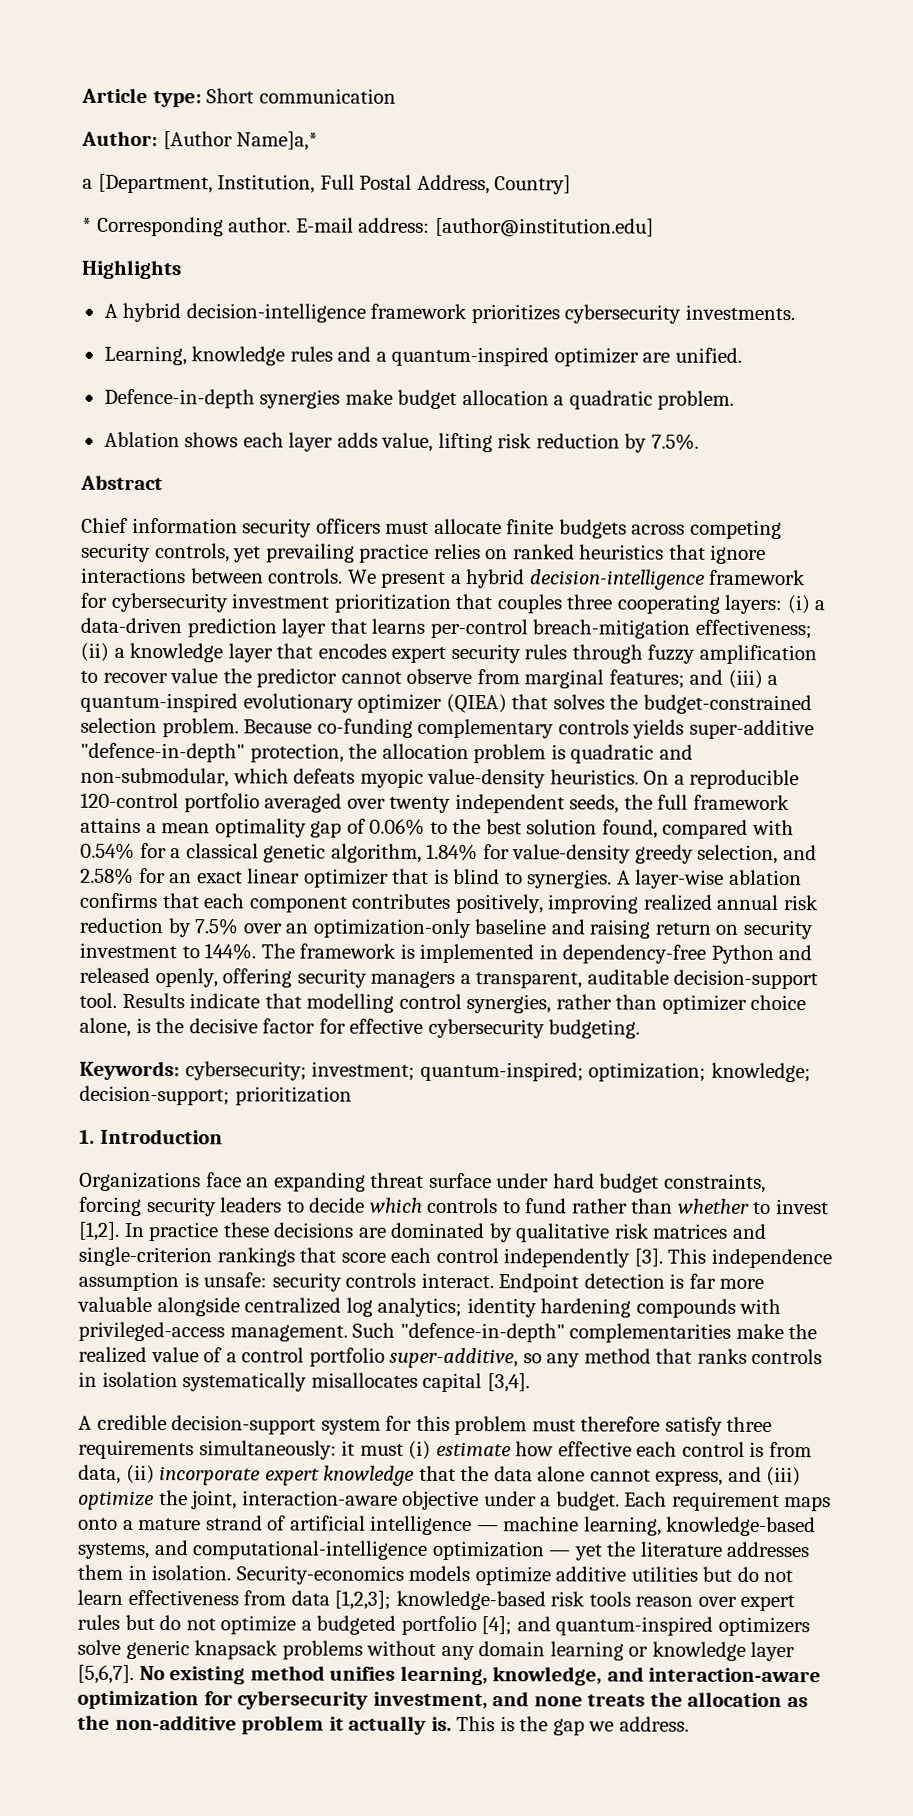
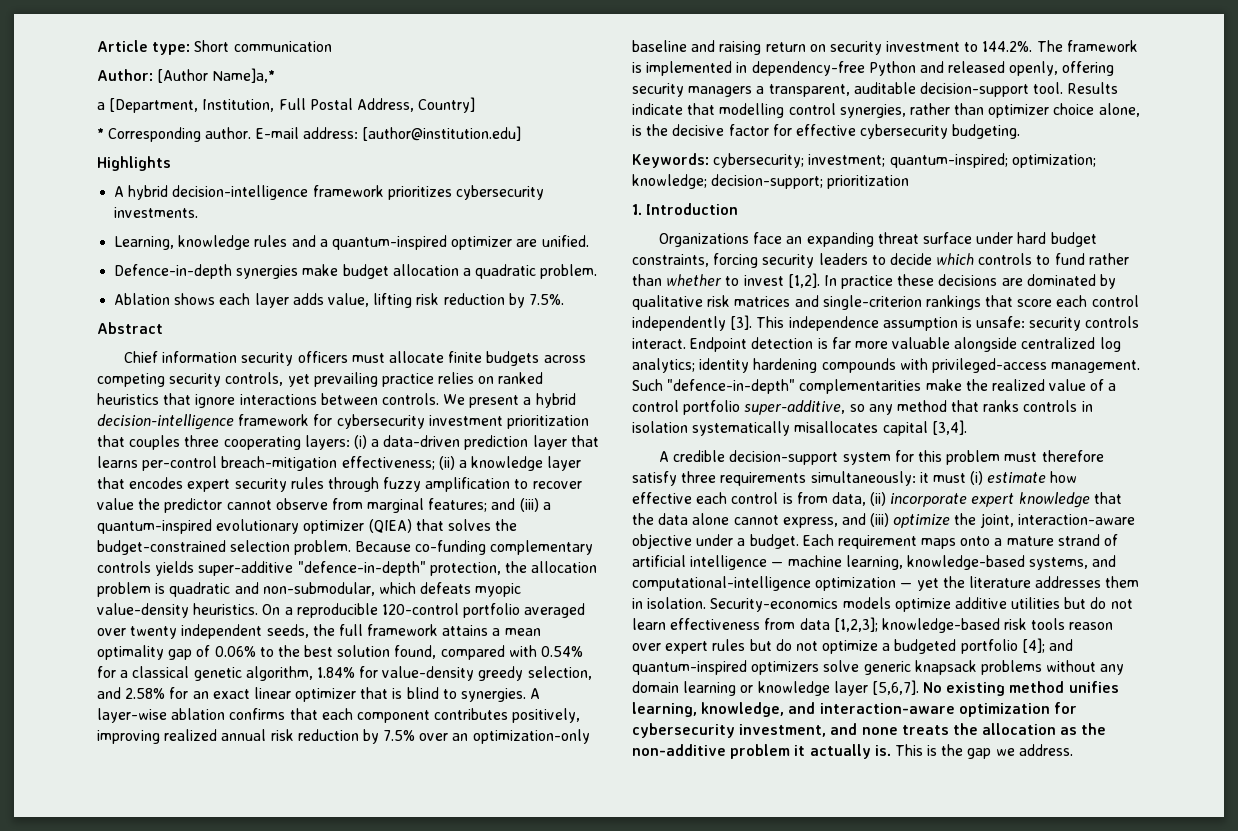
[204,943,257,961] 144%. -> [982,41,1033,52] 144.2%.

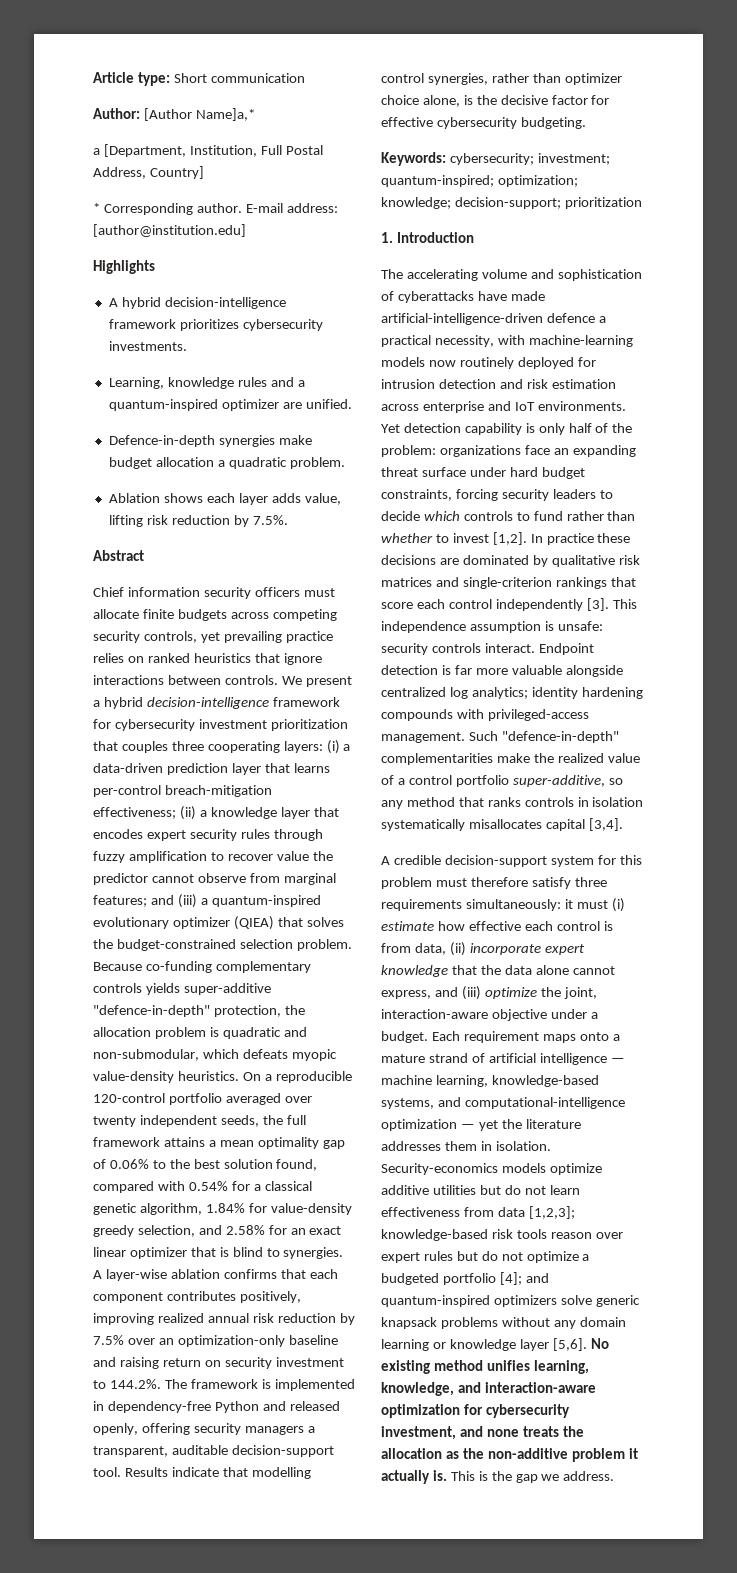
[659,233,750,247] Organizations -> [381,269,642,281] [381,291,545,303] [381,313,606,325] [381,335,633,347] [381,357,596,369] [381,379,616,389] [381,401,626,413] [381,423,633,435] [381,445,521,457] The accelerating volume and sophistication of cyberattacks have made artificial-intelligence-driven defence a practical necessity, with machine-learning models now routinely deployed for intrusion detection and risk estimation across enterprise and IoT environments. Yet detection capability is only half of the problem: organizations
[871,680,919,695] [5,6,7]. -> [552,1338,587,1351] [5,6].

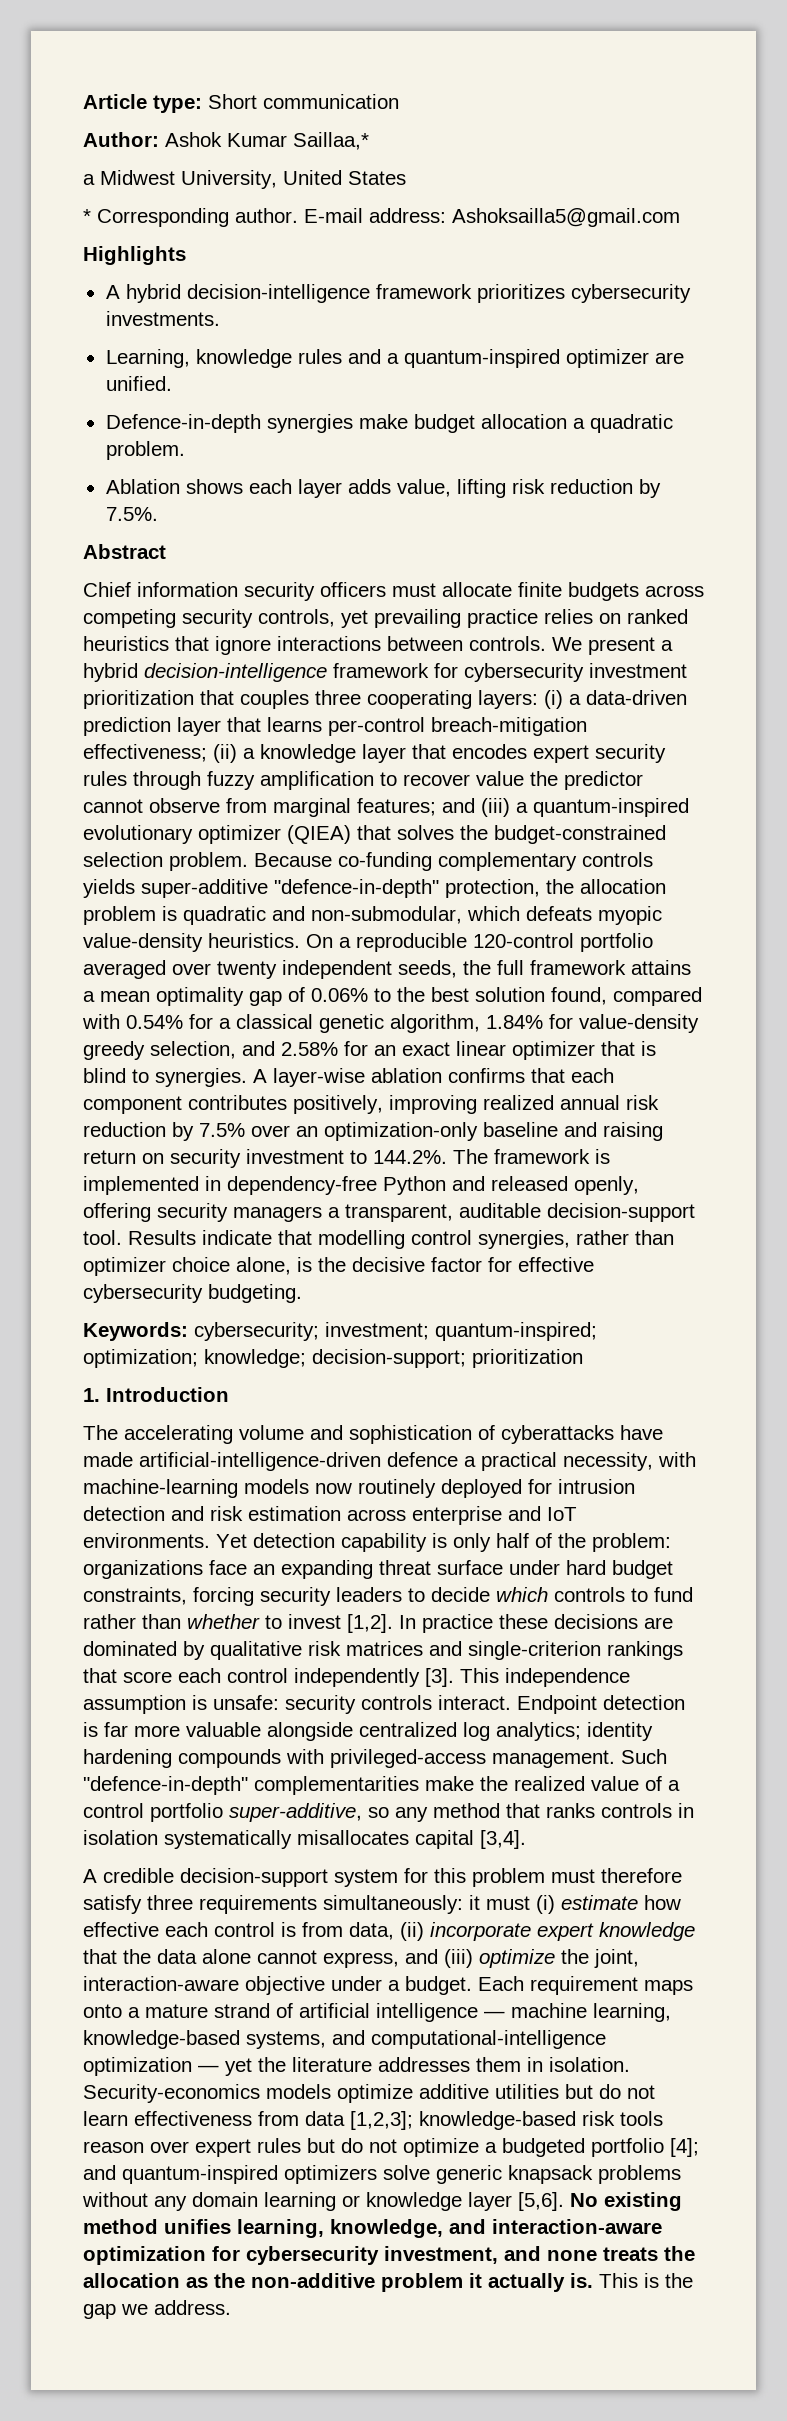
[143,108,255,121] [93,144,323,157] [93,166,204,179] [Author Name]a,* // a [Department, Institution, Full Postal Address, Country] -> [165,132,369,150] [83,170,406,189] Ashok Kumar Saillaa,* // a Midwest University, United States
[93,224,246,237] [author@institution.edu] -> [452,208,680,227] Ashoksailla5@gmail.com

